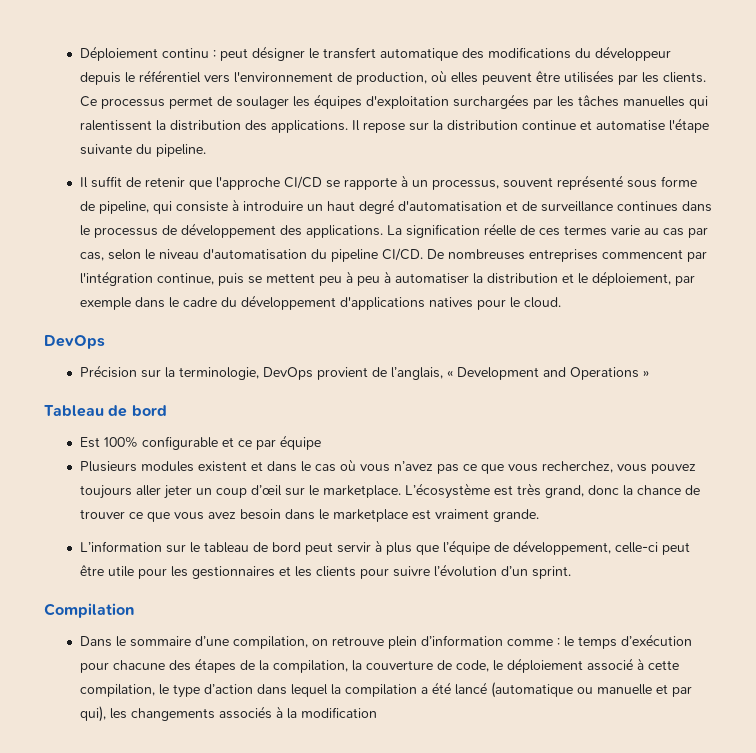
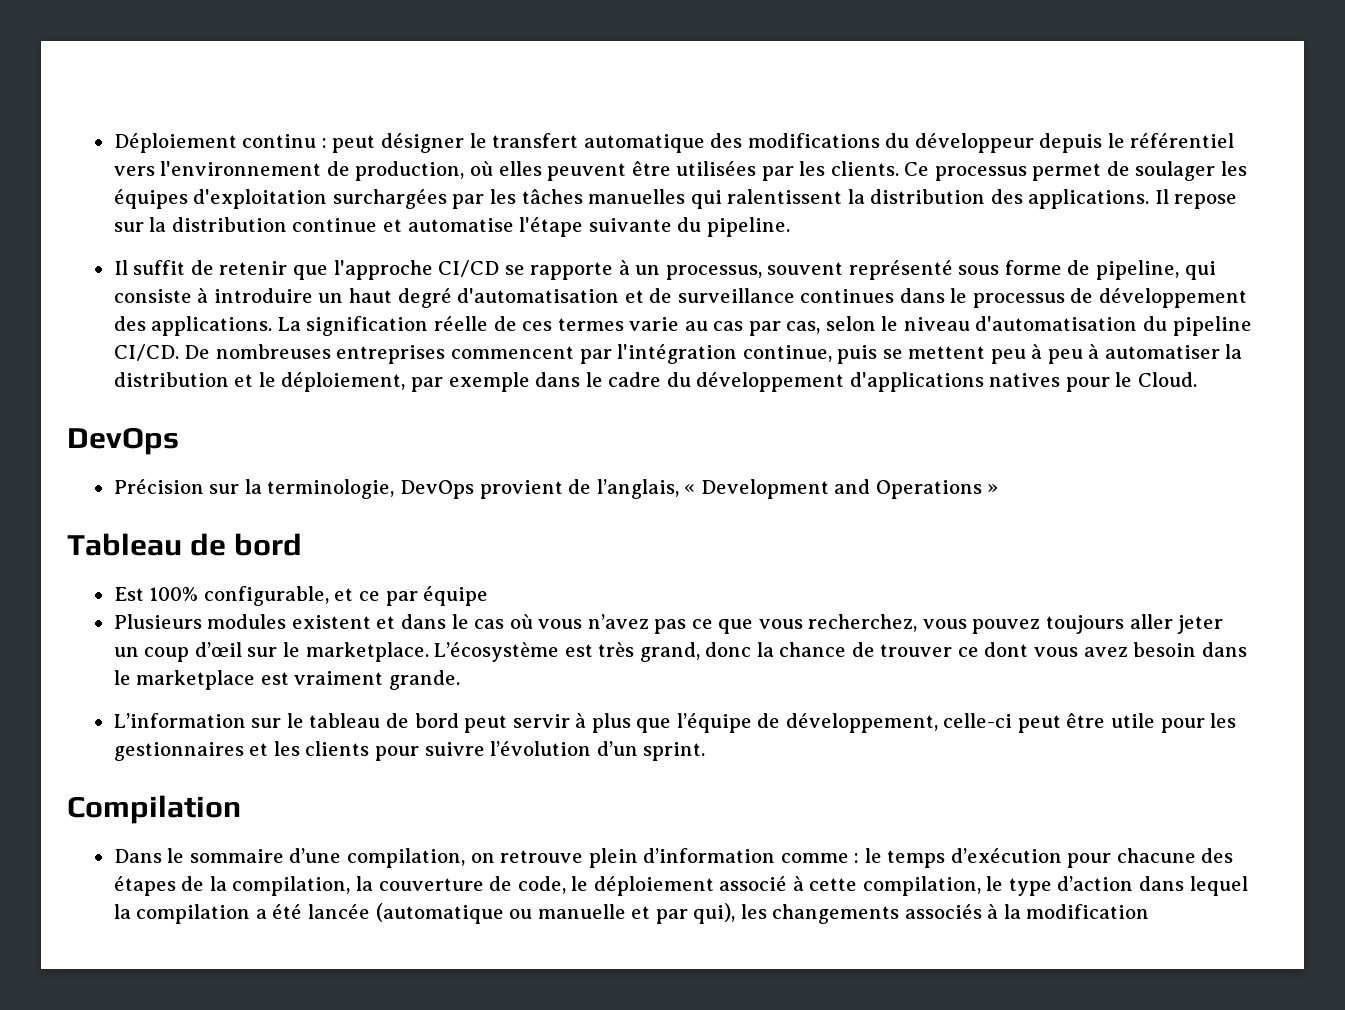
[523,297,561,308] cloud. -> [1137,372,1197,387] Cloud.
[141,436,218,450] configurable -> [203,586,329,606] configurable,
[146,512,170,522] que -> [984,642,1029,657] dont
[454,682,487,695] lancé -> [308,904,371,919] lancée

